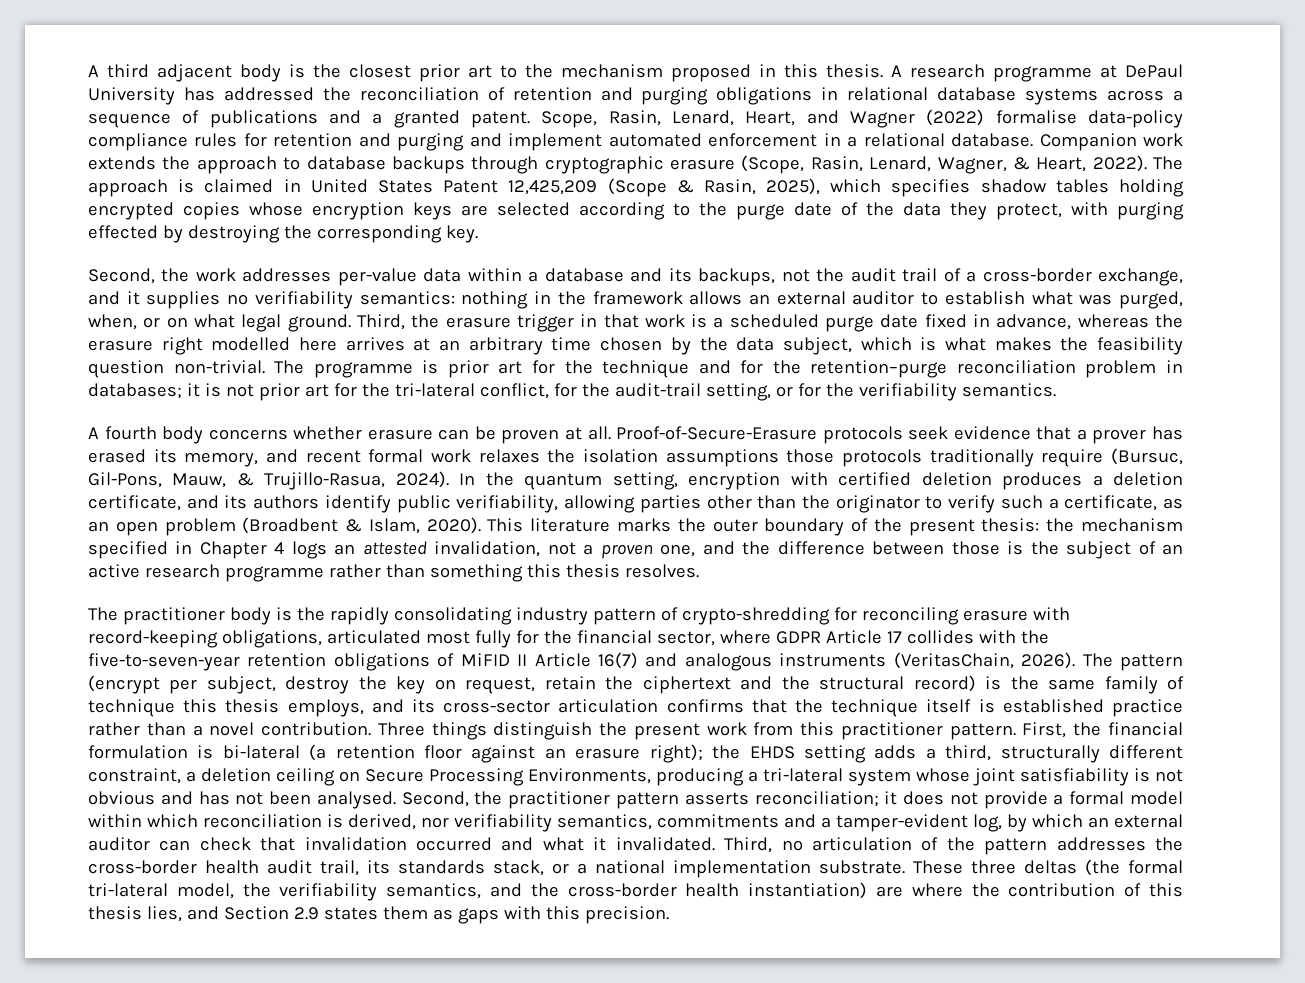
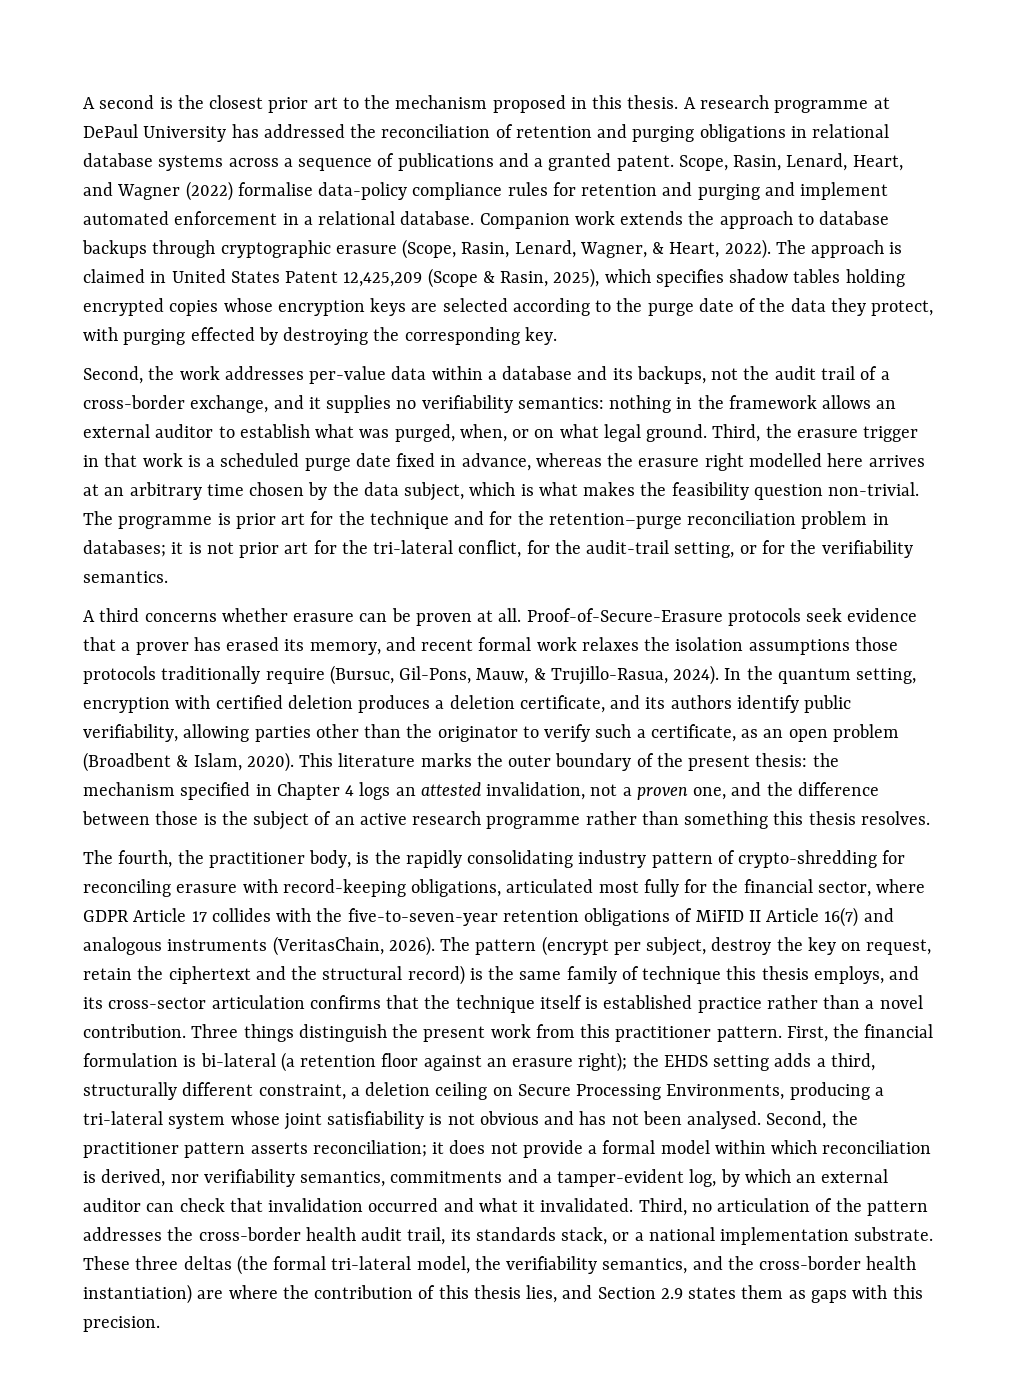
[88,64,281,82] A third adjacent body -> [83,95,155,109] A second
[104,426,204,444] fourth body -> [99,608,140,622] third
[122,607,271,625] practitioner body -> [118,850,352,868] fourth, the practitioner body,

